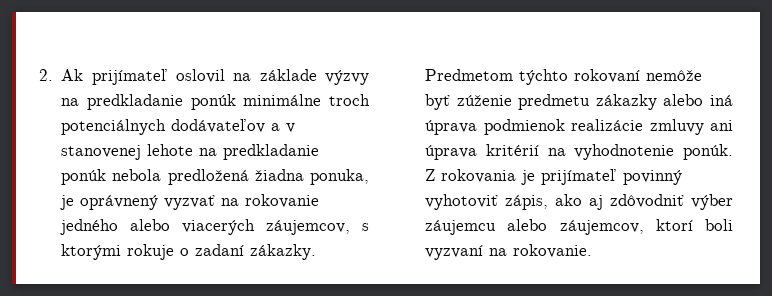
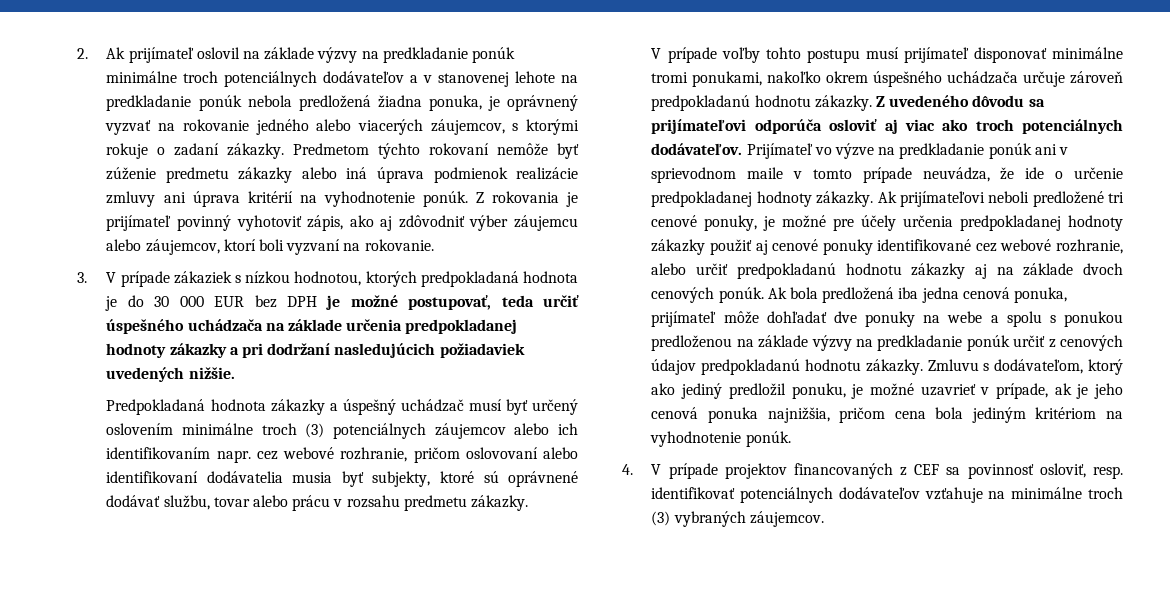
(593, 251) none -> [77,271,578,287] [105,295,579,311] [106,319,518,334] [106,343,525,358] [106,367,235,382] [106,399,578,415] [106,423,578,439] [106,447,578,463] [106,471,578,487] [106,495,528,511] [651,47,1123,63] [651,71,1123,87] [651,95,1045,111] [651,119,1123,134] [651,143,1068,159] [651,167,1123,183] [651,191,1124,207] [651,215,1123,231] [651,239,1123,255] [651,263,1123,279] [651,287,1067,303] [651,311,1123,327] [651,335,1123,351] [651,359,1123,375] [651,383,1123,399] [651,407,1123,423] [650,431,791,447] [622,463,1123,479] [651,487,1123,503] [651,511,824,527] // 3. V prípade zákaziek s nízkou hodnotou, ktorých predpokladaná hodnota je do 30 000 EUR bez DPH je možné postupovať, teda určiť úspešného uchádzača na základe určenia predpokladanej hodnoty zákazky a pri dodržaní nasledujúcich požiadaviek uvedených nižšie. // Predpokladaná hodnota zákazky a úspešný uchádzač musí byť určený oslovením minimálne troch (3) potenciálnych záujemcov alebo ich identifikovaním napr. cez webové rozhranie, pričom oslovovaní alebo identifikovaní dodávatelia musia byť subjekty, ktoré sú oprávnené dodávať službu, tovar alebo prácu v rozsahu predmetu zákazky. // V prípade voľby tohto postupu musí prijímateľ disponovať minimálne tromi ponukami, nakoľko okrem úspešného uchádzača určuje zároveň predpokladanú hodnotu zákazky. Z uvedeného dôvodu sa prijímateľovi odporúča osloviť aj viac ako troch potenciálnych dodávateľov. Prijímateľ vo výzve na predkladanie ponúk ani v sprievodnom maile v tomto prípade neuvádza, že ide o určenie predpokladanej hodnoty zákazky. Ak prijímateľovi neboli predložené tri cenové ponuky, je možné pre účely určenia predpokladanej hodnoty zákazky použiť aj cenové ponuky identifikované cez webové rozhranie, alebo určiť predpokladanú hodnotu zákazky aj na základe dvoch cenových ponúk. Ak bola predložená iba jedna cenová ponuka, prijímateľ môže dohľadať dve ponuky na webe a spolu s ponukou predloženou na základe výzvy na predkladanie ponúk určiť z cenových údajov predpokladanú hodnotu zákazky. Zmluvu s dodávateľom, ktorý ako jediný predložil ponuku, je možné uzavrieť v prípade, ak je jeho cenová ponuka najnižšia, pričom cena bola jediným kritériom na vyhodnotenie ponúk. // 4. V prípade projektov financovaných z CEF sa povinnosť osloviť, resp. identifikovať potenciálnych dodávateľov vzťahuje na minimálne troch (3) vybraných záujemcov.

